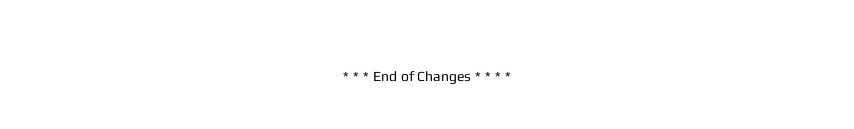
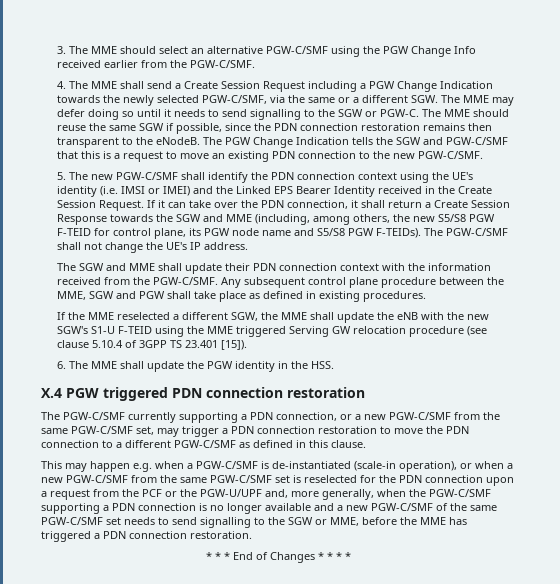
(343, 76) none -> [57,46,477,57] [57,60,256,68] [57,81,494,92] [57,95,515,106] [57,109,510,120] [57,123,493,134] [57,137,509,148] [57,151,484,162] [57,172,474,183] [57,186,493,197] [57,200,511,211] [57,214,496,225] [57,228,509,239] [57,242,249,253] [57,263,492,274] [57,277,505,288] [57,291,427,302] [57,312,490,323] [57,326,488,337] [57,340,248,350] [57,361,335,372] [41,387,365,401] [41,412,500,423] [41,426,469,437] [41,440,366,448] [41,461,513,472] [41,475,514,486] [41,489,491,500] [41,503,497,514] [41,517,467,528] [41,531,252,542] 3. The MME should select an alternative PGW-C/SMF using the PGW Change Info received earlier from the PGW-C/SMF. // 4. The MME shall send a Create Session Request including a PGW Change Indication towards the newly selected PGW-C/SMF, via the same or a different SGW. The MME may defer doing so until it needs to send signalling to the SGW or PGW-C. The MME should reuse the same SGW if possible, since the PDN connection restoration remains then transparent to the eNodeB. The PGW Change Indication tells the SGW and PGW-C/SMF that this is a request to move an existing PDN connection to the new PGW-C/SMF. // 5. The new PGW-C/SMF shall identify the PDN connection context using the UE's identity (i.e. IMSI or IMEI) and the Linked EPS Bearer Identity received in the Create Session Request. If it can take over the PDN connection, it shall return a Create Session Response towards the SGW and MME (including, among others, the new S5/S8 PGW F-TEID for control plane, its PGW node name and S5/S8 PGW F-TEIDs). The PGW-C/SMF shall not change the UE's IP address. // The SGW and MME shall update their PDN connection context with the information received from the PGW-C/SMF. Any subsequent control plane procedure between the MME, SGW and PGW shall take place as defined in existing procedures. // If the MME reselected a different SGW, the MME shall update the eNB with the new SGW's S1-U F-TEID using the MME triggered Serving GW relocation procedure (see clause 5.10.4 of 3GPP TS 23.401 [15]). // 6. The MME shall update the PGW identity in the HSS. // X.4 PGW triggered PDN connection restoration // The PGW-C/SMF currently supporting a PDN connection, or a new PGW-C/SMF from the same PGW-C/SMF set, may trigger a PDN connection restoration to move the PDN connection to a different PGW-C/SMF as defined in this clause. // This may happen e.g. when a PGW-C/SMF is de-instantiated (scale-in operation), or when a new PGW-C/SMF from the same PGW-C/SMF set is reselected for the PDN connection upon a request from the PCF or the PGW-U/UPF and, more generally, when the PGW-C/SMF supporting a PDN connection is no longer available and a new PGW-C/SMF of the same PGW-C/SMF set needs to send signalling to the SGW or MME, before the MME has triggered a PDN connection restoration. //

